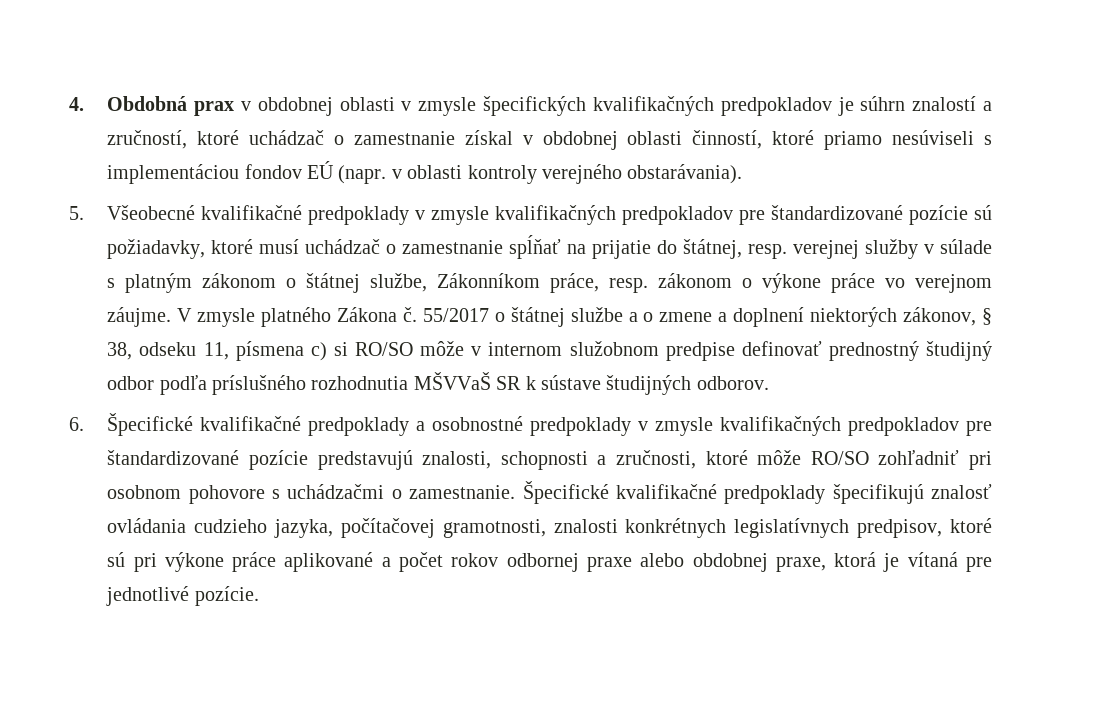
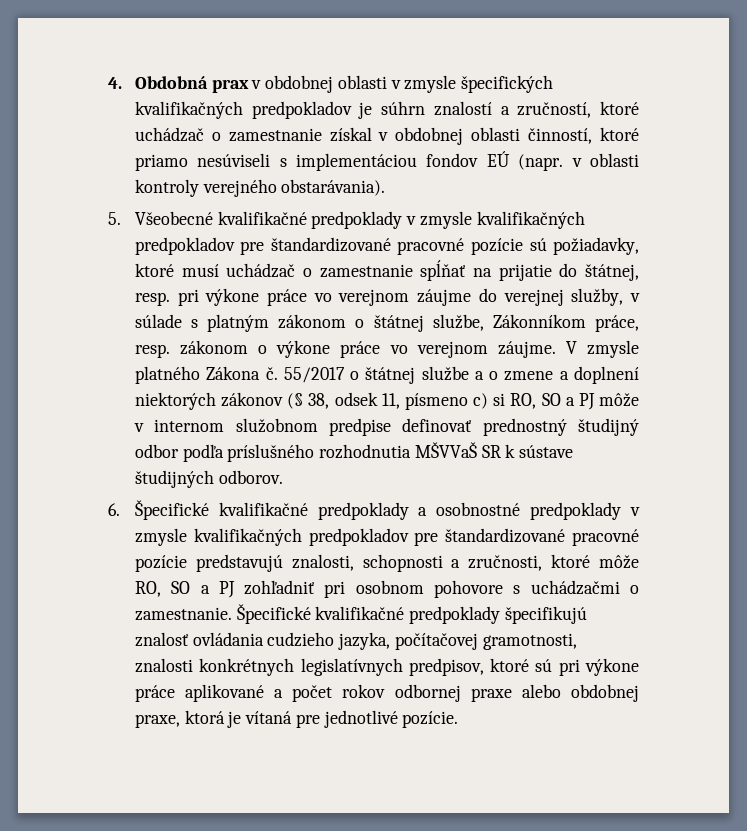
(904, 212) none -> [397,238,465,255] pracovné
[793,239,919,259] verejnej služby -> [177,288,624,306] pri výkone práce vo verejnom záujme do verejnej služby,
[903,307,993,326] [107,341,414,361] zákonov, § 38, odseku 11, písmena c) si RO/SO -> [221,392,595,410] zákonov (§ 38, odsek 11, písmeno c) si RO, SO a PJ
(240, 457) none -> [572,529,639,546] pracovné
[810,451,869,465] RO/SO -> [134,581,235,598] RO, SO a PJ

